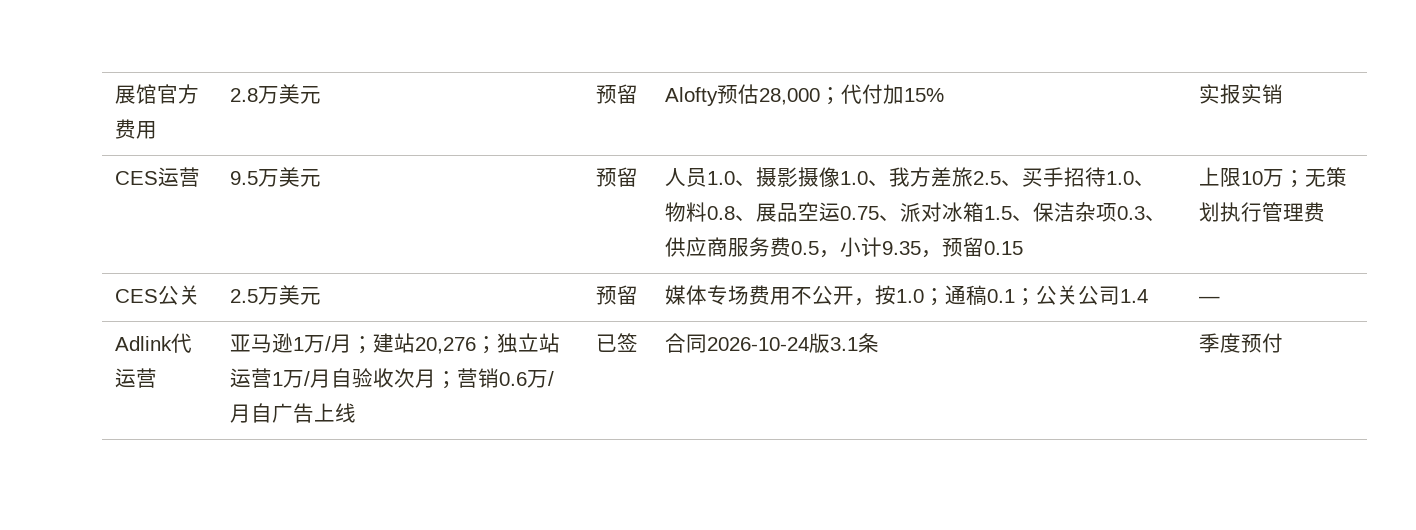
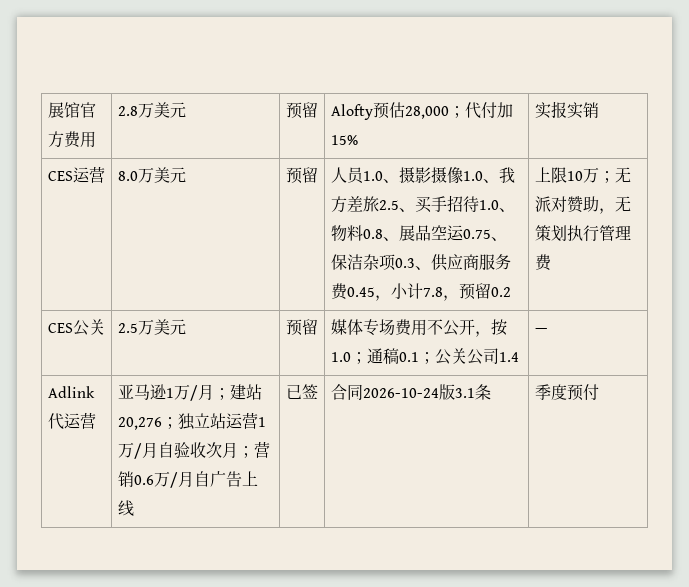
[230,171,259,185] 9.5 -> [117,171,138,181] 8.0
[900,202,1034,222] 派对冰箱1.5、 -> (507, 239) none
[791,237,1024,258] 0.5，小计9.35，预留0.15 -> [346,283,511,301] 0.45，小计7.8，预留0.2
(1327, 178) none -> [534,195,631,214] 派对赞助，无

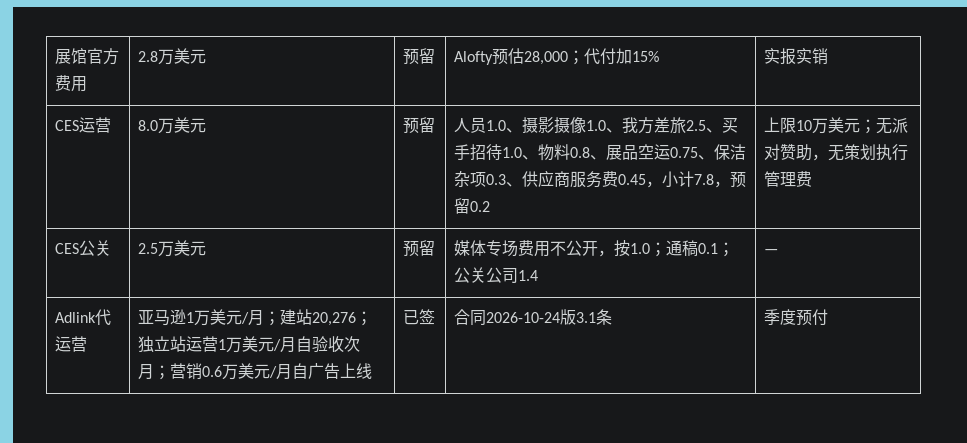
(599, 175) none -> [828,117,861,133] 美元
(190, 392) none -> [210,309,243,325] 美元
(134, 450) none -> [242,336,275,352] 美元
(170, 479) none -> [238,363,271,379] 美元

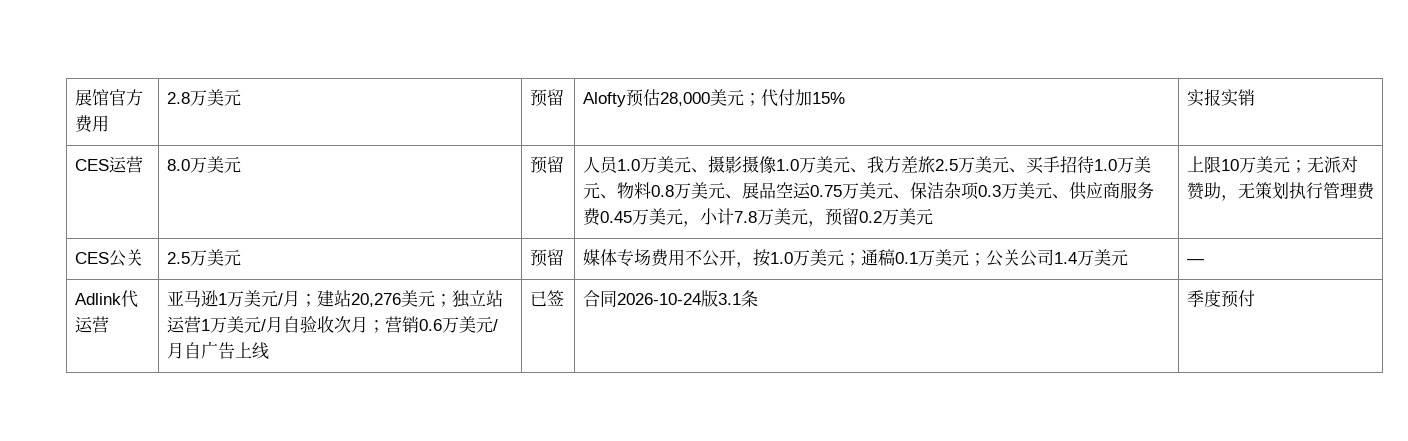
(569, 58) none -> [709,89,744,106] 美元
(507, 125) none -> [639,156,691,173] 万美元
(607, 125) none -> [798,156,850,173] 万美元
(707, 125) none -> [957,156,1009,173] 万美元
(523, 152) none -> [1116,156,1151,173] [582,182,600,199] 万美元
(591, 152) none -> [673,182,725,199] 万美元
(699, 152) none -> [841,182,893,199] 万美元
(507, 179) none -> [1000,182,1052,199] 万美元
(647, 179) none -> [631,208,683,225] 万美元
(715, 179) none -> [756,208,808,225] 万美元
(491, 206) none -> [881,208,933,225] 万美元
(651, 248) none -> [792,249,844,266] 万美元
(719, 248) none -> [917,249,969,266] 万美元
(539, 275) none -> [1076,249,1128,266] 万美元
(357, 319) none -> [400,290,435,307] 美元

